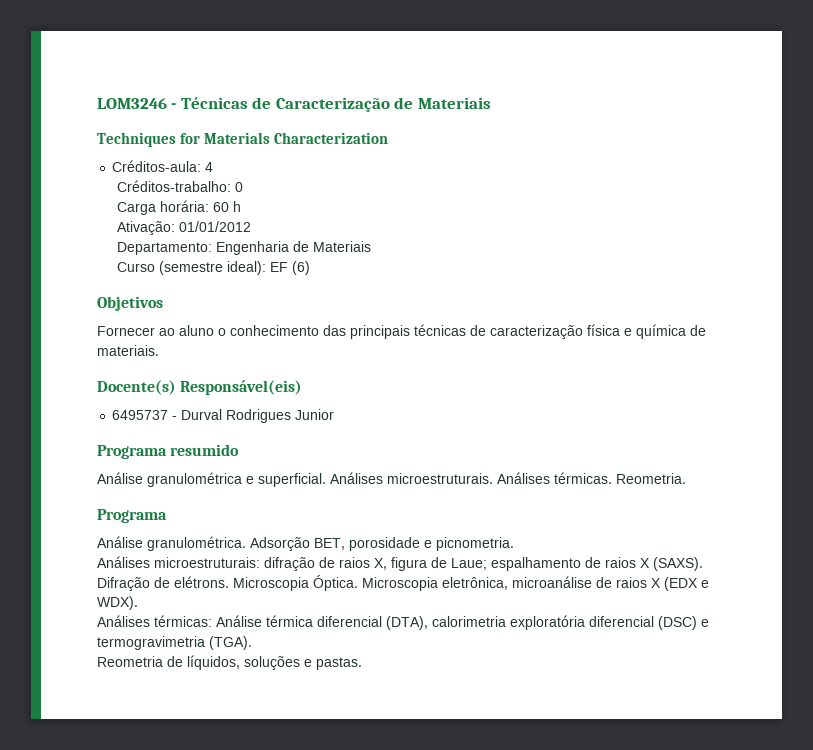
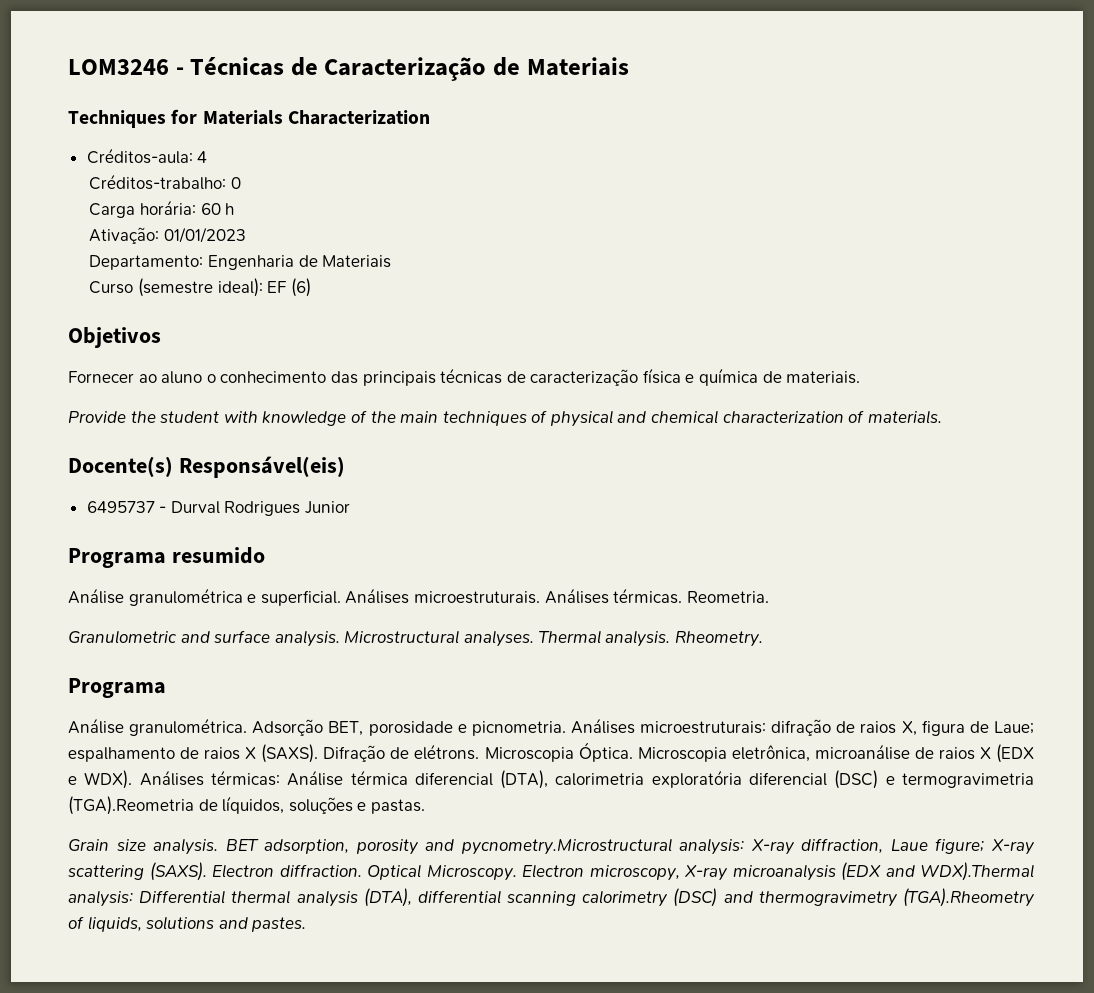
[179,221,252,232] 01/01/2012 -> [164,227,247,243] 01/01/2023
(159, 350) none -> [68,410,942,427] // Provide the student with knowledge of the main techniques of physical and chemical characterization of materials.
(686, 478) none -> [68,630,763,647] // Granulometric and surface analysis. Microstructural analyses. Thermal analysis. Rheometry.
(514, 544) // -> (566, 728) none
(138, 603) // -> (133, 779) none
[209,636,252,650] [97,656,163,667] (TGA). // Reometria -> [68,796,194,815] (TGA).Reometria
(362, 663) none -> [68,838,1035,855] [68,862,1034,881] [68,888,1035,907] [68,916,307,932] // Grain size analysis. BET adsorption, porosity and pycnometry.Microstructural analysis: X-ray diffraction, Laue figure; X-ray scattering (SAXS). Electron diffraction. Optical Microscopy. Electron microscopy, X-ray microanalysis (EDX and WDX).Thermal analysis: Differential thermal analysis (DTA), differential scanning calorimetry (DSC) and thermogravimetry (TGA).Rheometry of liquids, solutions and pastes.

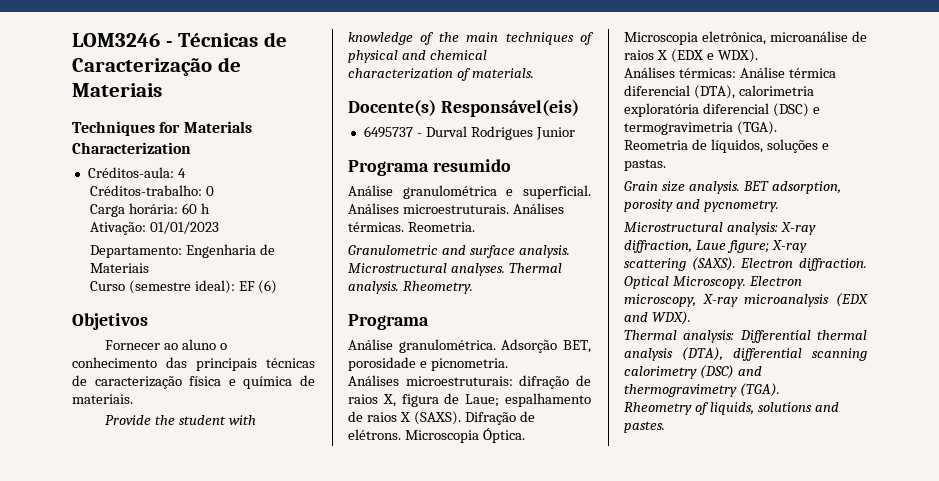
(566, 728) none -> (508, 364) //
(133, 779) none -> (758, 56) //
[68,796,194,815] (TGA).Reometria -> [736,121,777,135] [624,140,688,150] (TGA). // Reometria
[460,838,672,855] pycnometry.Microstructural -> [703,200,779,212] [624,222,723,232] pycnometry. // Microstructural
[920,862,1034,881] WDX).Thermal -> [651,311,691,325] [624,330,677,340] WDX). // Thermal
[902,888,1035,907] (TGA).Rheometry -> [739,383,780,397] [624,402,692,415] (TGA). // Rheometry

